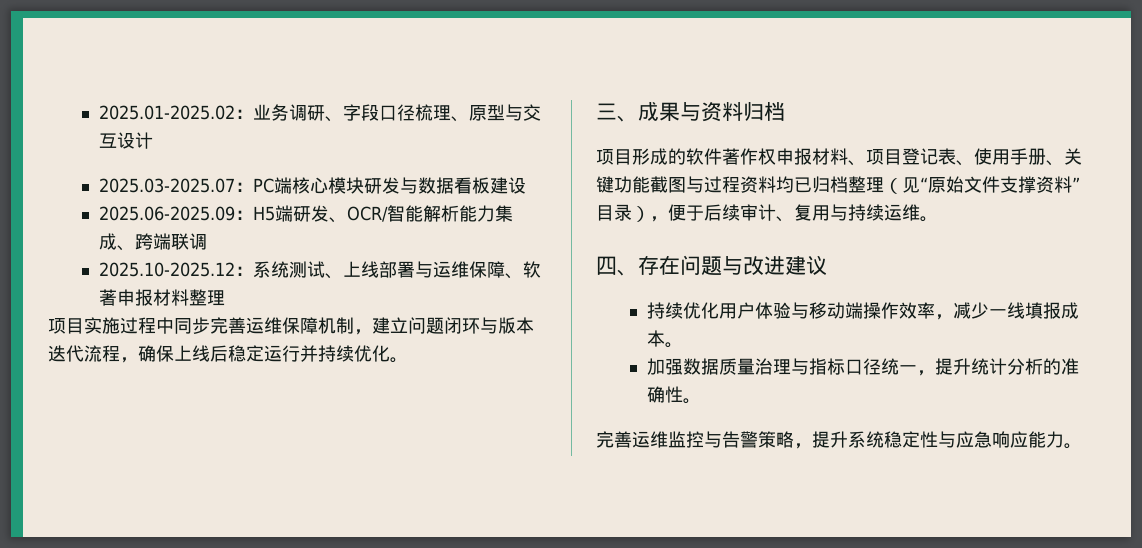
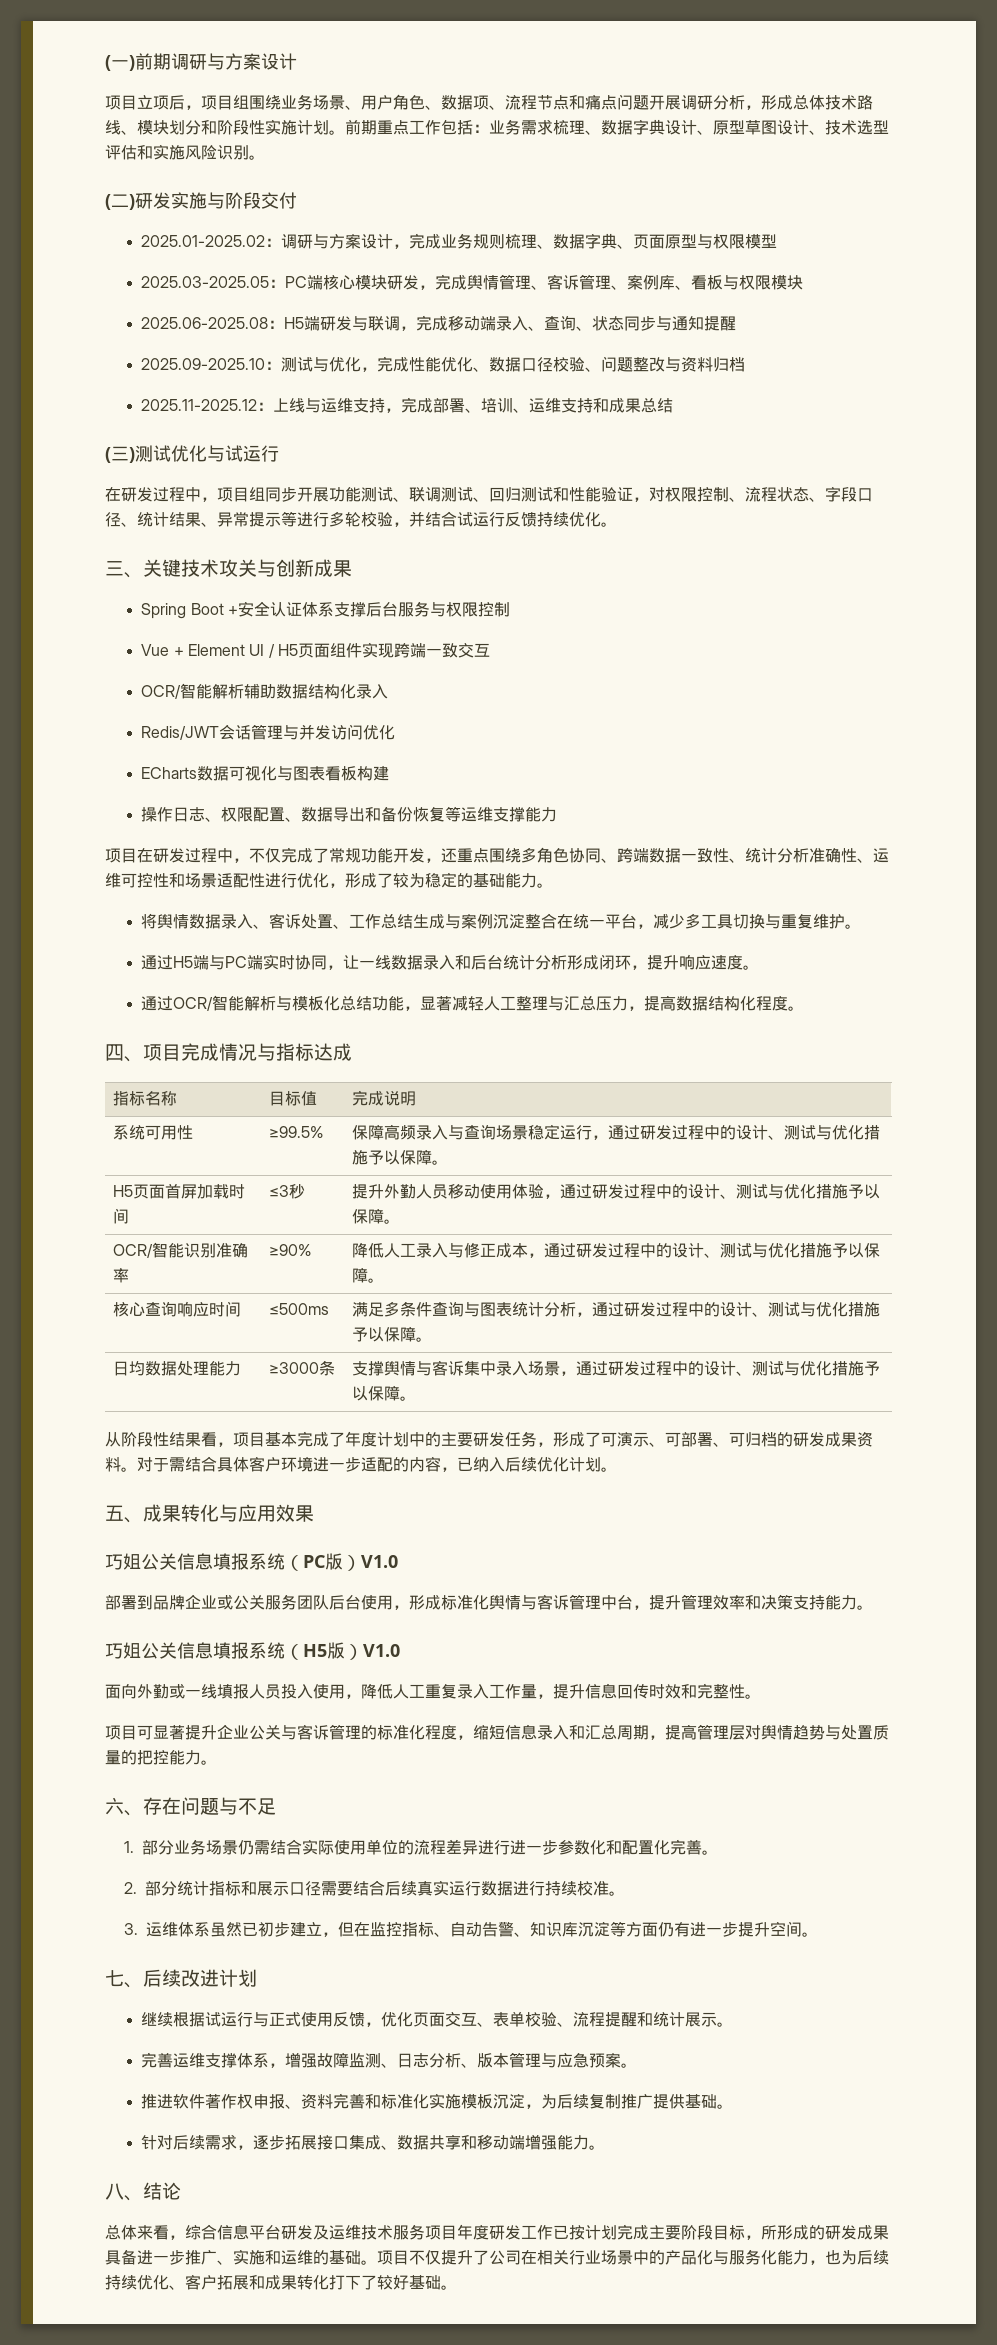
[98,104,541,122] [98,132,153,149] [98,178,235,193] 2025.01-2025.02：业务调研、字段口径梳理、原型与交互设计 // 2025.03-2025.07 -> [105,53,297,71] [105,94,873,110] [105,119,889,135] [105,144,265,160] [105,192,297,210] [141,233,778,249] [141,276,270,288] (一)前期调研与方案设计 // 项目立项后，项目组围绕业务场景、用户角色、数据项、流程节点和痛点问题开展调研分析，形成总体技术路线、模块划分和阶段性实施计划。前期重点工作包括：业务需求梳理、数据字典设计、原型草图设计、技术选型评估和实施风险识别。 // (二)研发实施与阶段交付 // 2025.01-2025.02：调研与方案设计，完成业务规则梳理、数据字典、页面原型与权限模型 // 2025.03-2025.05
[399,177,526,194] [98,205,513,223] [98,233,207,251] [98,261,541,279] [98,289,225,306] [48,317,534,335] [48,345,408,363] [596,102,785,122] [596,148,1082,166] [596,176,1080,194] [596,204,938,222] [596,255,827,276] [646,302,1079,320] [646,330,683,348] [646,358,1079,376] [646,386,701,404] [596,431,1064,449] 与数据看板建设 // 2025.06-2025.09：H5端研发、OCR/智能解析能力集成、跨端联调 // 2025.10-2025.12：系统测试、上线部署与运维保障、软著申报材料整理 // 项目实施过程中同步完善运维保障机制，建立问题闭环与版本迭代流程，确保上线后稳定运行并持续优化。 // 三、成果与资料归档 // 项目形成的软件著作权申报材料、项目登记表、使用手册、关键功能截图与过程资料均已归档整理（见“原始文件支撑资料”目录），便于后续审计、复用与持续运维。 // 四、存在问题与改进建议 // 持续优化用户体验与移动端操作效率，减少一线填报成本。 // 加强数据质量治理与指标口径统一，提升统计分析的准确性。 // 完善运维监控与告警策略，提升系统稳定性与应急响应能力 -> [419,274,804,290] [141,315,737,331] [141,356,746,372] [141,397,674,413] [105,445,279,463] [105,486,873,502] [105,511,617,527] [105,559,352,578] [141,601,510,619] [141,642,490,658] [141,683,389,699] [141,724,396,740] [141,765,390,781] [141,806,558,822] [105,847,889,863] [105,872,553,888] [141,913,862,929] [141,954,760,970] [141,995,805,1011] [105,1043,352,1062] [112,1091,177,1106] [268,1091,317,1106] [351,1090,416,1106] [112,1125,193,1140] [268,1126,324,1138] [351,1124,880,1140] [351,1149,448,1165] [112,1184,245,1199] [112,1208,129,1224] [268,1184,305,1199] [351,1184,880,1199] [351,1208,400,1224] [112,1242,248,1258] [112,1268,129,1283] [268,1244,312,1256] [351,1242,880,1258] [351,1267,384,1283] [112,1301,241,1317] [268,1303,329,1315] [351,1301,880,1317] [351,1326,432,1342] [112,1361,241,1376] [268,1360,335,1376] [351,1360,880,1376] [351,1385,416,1401] [105,1431,873,1447] [105,1456,617,1472] [105,1504,314,1523] [105,1553,398,1571] [105,1594,873,1610] [105,1642,400,1660] [105,1683,761,1699] [105,1724,889,1740] [105,1750,217,1765] [105,1797,276,1816] [123,1839,719,1855] [123,1880,625,1896] [123,1921,818,1937] [105,1969,257,1988] [141,2011,734,2027] [141,2052,638,2068] [141,2093,734,2109] [141,2134,606,2150] [105,2182,181,2201] [105,2224,889,2240] [105,2249,889,2265] [105,2274,441,2290] ，完成舆情管理、客诉管理、案例库、看板与权限模块 // 2025.06-2025.08：H5端研发与联调，完成移动端录入、查询、状态同步与通知提醒 // 2025.09-2025.10：测试与优化，完成性能优化、数据口径校验、问题整改与资料归档 // 2025.11-2025.12：上线与运维支持，完成部署、培训、运维支持和成果总结 // (三)测试优化与试运行 // 在研发过程中，项目组同步开展功能测试、联调测试、回归测试和性能验证，对权限控制、流程状态、字段口径、统计结果、异常提示等进行多轮校验，并结合试运行反馈持续优化。 // 三、关键技术攻关与创新成果 // Spring Boot +安全认证体系支撑后台服务与权限控制 // Vue + Element UI / H5页面组件实现跨端一致交互 // OCR/智能解析辅助数据结构化录入 // Redis/JWT会话管理与并发访问优化 // ECharts数据可视化与图表看板构建 // 操作日志、权限配置、数据导出和备份恢复等运维支撑能力 // 项目在研发过程中，不仅完成了常规功能开发，还重点围绕多角色协同、跨端数据一致性、统计分析准确性、运维可控性和场景适配性进行优化，形成了较为稳定的基础能力。 // 将舆情数据录入、客诉处置、工作总结生成与案例沉淀整合在统一平台，减少多工具切换与重复维护。 // 通过H5端与PC端实时协同，让一线数据录入和后台统计分析形成闭环，提升响应速度。 // 通过OCR/智能解析与模板化总结功能，显著减轻人工整理与汇总压力，提高数据结构化程度。 // 四、项目完成情况与指标达成 // 指标名称 | 目标值 | 完成说明 // 系统可用性 | ≥99.5% | 保障高频录入与查询场景稳定运行，通过研发过程中的设计、测试与优化措施予以保障。 // H5页面首屏加载时间 | ≤3秒 | 提升外勤人员移动使用体验，通过研发过程中的设计、测试与优化措施予以保障。 // OCR/智能识别准确率 | ≥90% | 降低人工录入与修正成本，通过研发过程中的设计、测试与优化措施予以保障。 // 核心查询响应时间 | ≤500ms | 满足多条件查询与图表统计分析，通过研发过程中的设计、测试与优化措施予以保障。 // 日均数据处理能力 | ≥3000条 | 支撑舆情与客诉集中录入场景，通过研发过程中的设计、测试与优化措施予以保障。 // 从阶段性结果看，项目基本完成了年度计划中的主要研发任务，形成了可演示、可部署、可归档的研发成果资料。对于需结合具体客户环境进一步适配的内容，已纳入后续优化计划。 // 五、成果转化与应用效果 // 巧姐公关信息填报系统（PC版）V1.0 // 部署到品牌企业或公关服务团队后台使用，形成标准化舆情与客诉管理中台，提升管理效率和决策支持能力。 // 巧姐公关信息填报系统（H5版）V1.0 // 面向外勤或一线填报人员投入使用，降低人工重复录入工作量，提升信息回传时效和完整性。 // 项目可显著提升企业公关与客诉管理的标准化程度，缩短信息录入和汇总周期，提高管理层对舆情趋势与处置质量的把控能力。 // 六、存在问题与不足 // 1.部分业务场景仍需结合实际使用单位的流程差异进行进一步参数化和配置化完善。 // 2.部分统计指标和展示口径需要结合后续真实运行数据进行持续校准。 // 3.运维体系虽然已初步建立，但在监控指标、自动告警、知识库沉淀等方面仍有进一步提升空间。 // 七、后续改进计划 // 继续根据试运行与正式使用反馈，优化页面交互、表单校验、流程提醒和统计展示。 // 完善运维支撑体系，增强故障监测、日志分析、版本管理与应急预案。 // 推进软件著作权申报、资料完善和标准化实施模板沉淀，为后续复制推广提供基础。 // 针对后续需求，逐步拓展接口集成、数据共享和移动端增强能力。 // 八、结论 // 总体来看，综合信息平台研发及运维技术服务项目年度研发工作已按计划完成主要阶段目标，所形成的研发成果具备进一步推广、实施和运维的基础。项目不仅提升了公司在相关行业场景中的产品化与服务化能力，也为后续持续优化、客户拓展和成果转化打下了较好基础

